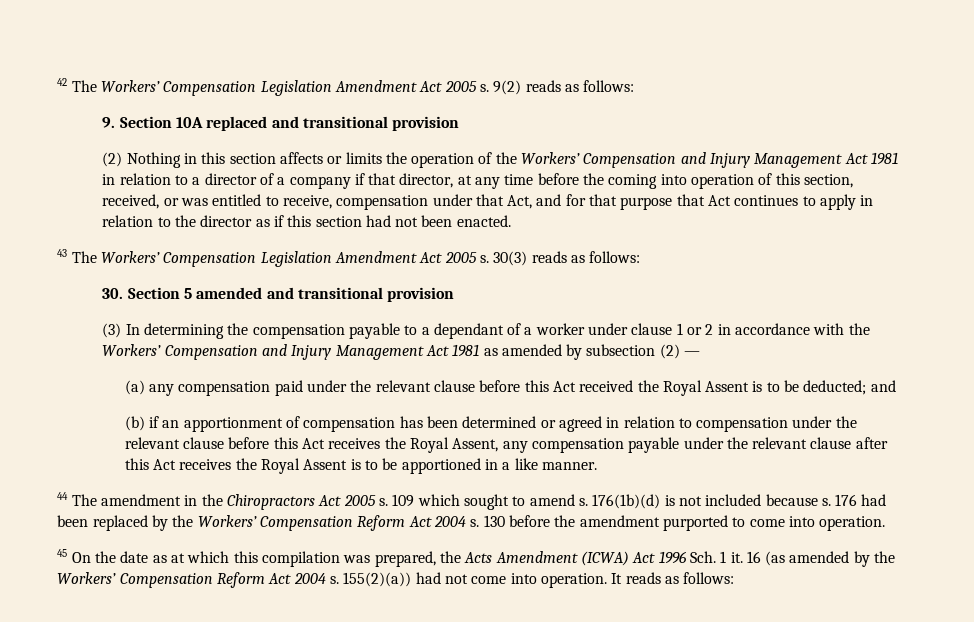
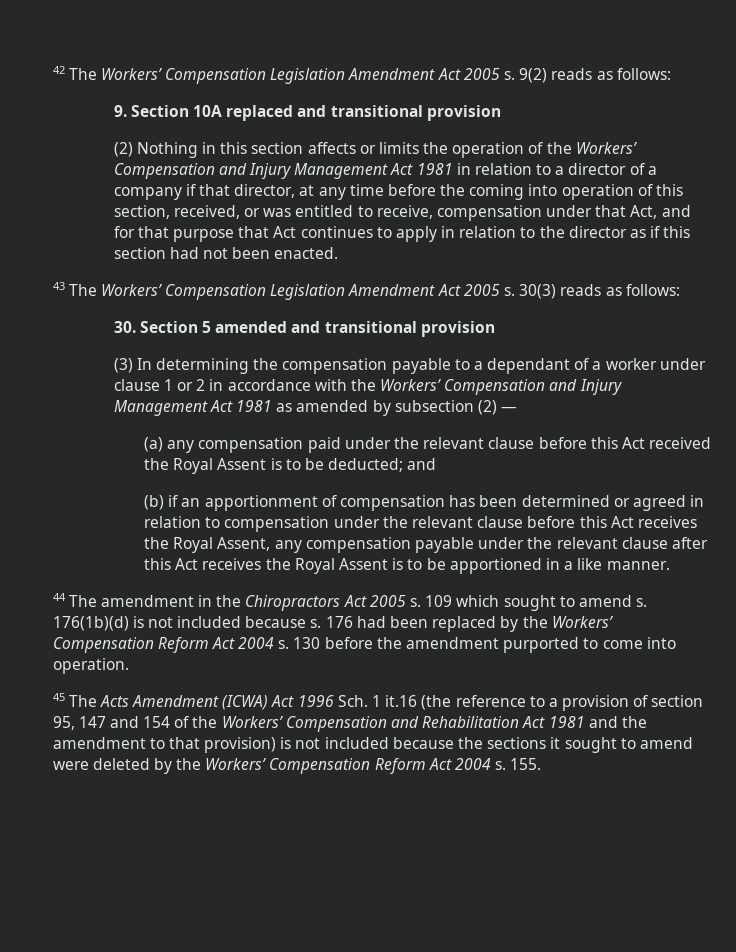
[71,551,461,567] On the date as at which this compilation was prepared, the -> [68,695,97,707] The
[730,551,896,567] [57,572,735,588] it. 16 (as amended by the Workers’ Compensation Reform Act 2004 s. 155(2)(a)) had not come into operation. It reads as follows: -> [385,695,704,711] [52,716,647,732] [52,737,693,753] [52,758,542,774] it.16 (the reference to a provision of section 95, 147 and 154 of the Workers’ Compensation and Rehabilitation Act 1981 and the amendment to that provision) is not included because the sections it sought to amend were deleted by the Workers’ Compensation Reform Act 2004 s. 155.

